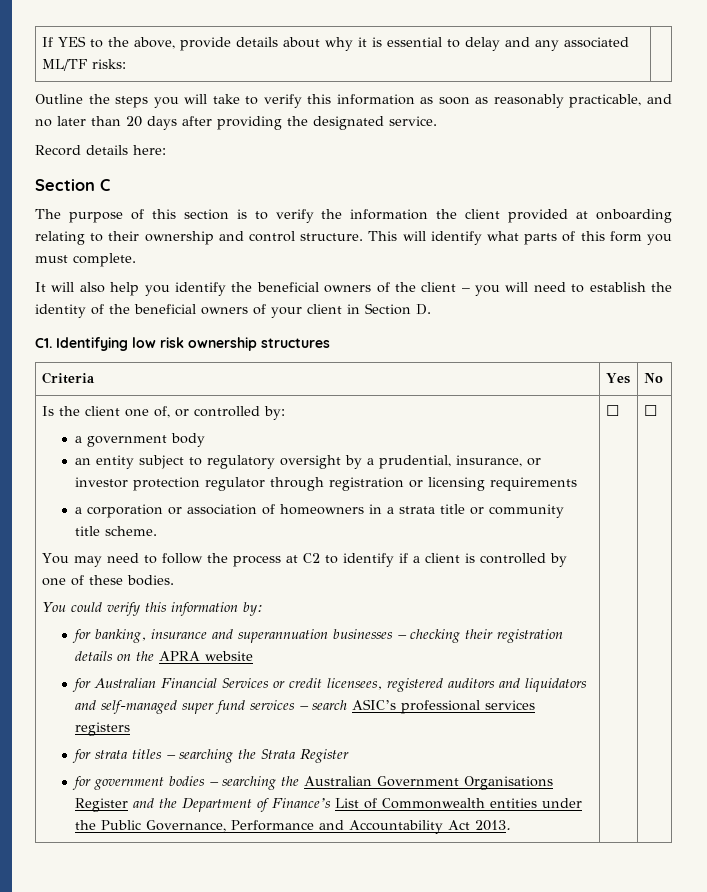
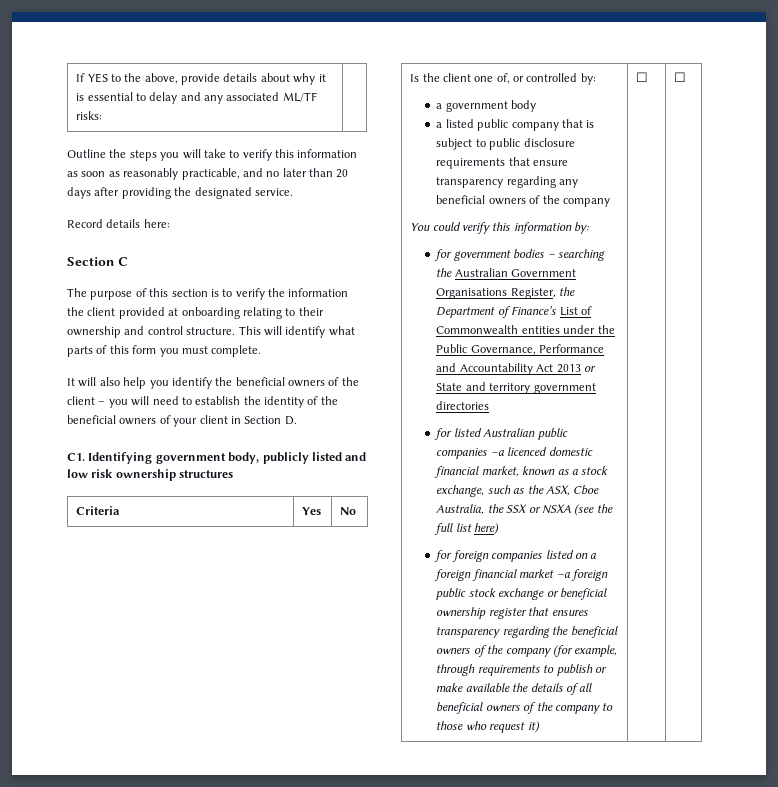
(128, 344) none -> [155,452,367,464] government body, publicly listed and
[75,455,542,469] [75,477,578,491] [75,504,565,518] [75,526,158,536] [41,553,567,567] [41,575,174,586] an entity subject to regulatory oversight by a prudential, insurance, or investor protection regulator through registration or licensing requirements // a corporation or association of homeowners in a strata title or community title scheme. // You may need to follow the process at C2 to identify if a client is controlled by one of these bodies. -> [436,119,595,131] [436,138,575,150] [436,157,569,169] [436,176,579,188] [436,195,610,207] a listed public company that is subject to public disclosure requirements that ensure transparency regarding any beneficial owners of the company
[72,629,564,643] [75,651,254,661] [72,678,588,692] [75,699,536,714] [75,722,131,736] [72,749,350,763] // for banking, insurance and superannuation businesses – checking their registration details on the APRA website // for Australian Financial Services or credit licensees, registered auditors and liquidators and self-managed super fund services – search ASIC’s professional services registers // for strata titles – searching the Strata Register -> (591, 228) none
[75,798,155,812] Register and -> [510,288,556,299] Register,
[475,820,512,831] 2013. -> [556,364,596,373] [436,382,596,394] [436,401,490,410] [434,428,568,440] [436,447,593,459] [434,466,609,478] [436,485,600,497] [436,504,613,516] [434,523,500,535] [434,550,597,562] [434,569,608,581] [436,588,607,600] [436,607,588,619] [436,626,618,638] [436,645,618,657] [436,664,607,676] [436,683,593,695] [436,702,614,714] [436,721,540,733] 2013 or State and territory government directories // for listed Australian public companies –a licenced domestic financial market, known as a stock exchange, such as the ASX, Cboe Australia, the SSX or NSXA (see the full list here) // for foreign companies listed on a foreign financial market –a foreign public stock exchange or beneficial ownership register that ensures transparency regarding the beneficial owners of the company (for example, through requirements to publish or make available the details of all beneficial owners of the company to those who request it)

